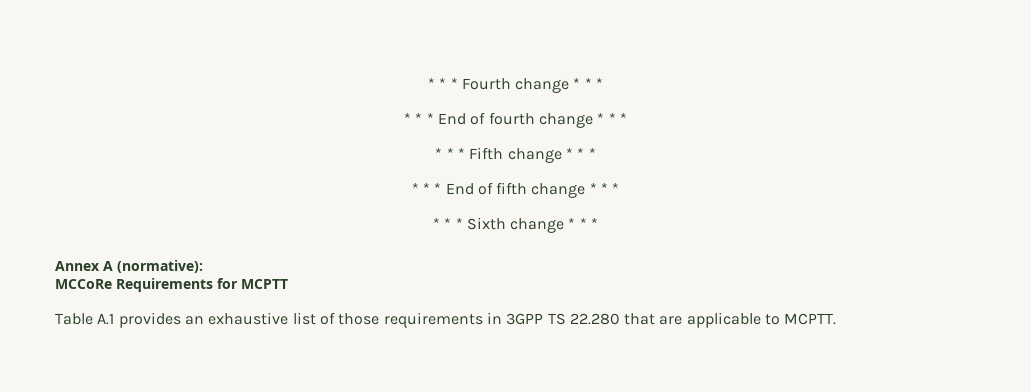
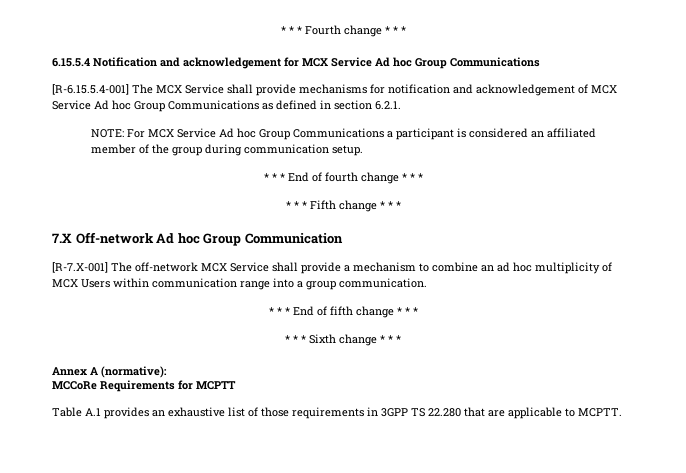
(604, 83) none -> [52,57,540,69] [52,84,617,96] [52,100,401,112] [91,128,597,140] [91,144,364,156] // 6.15.5.4 Notification and acknowledgement for MCX Service Ad hoc Group Communications // [R-6.15.5.4-001] The MCX Service shall provide mechanisms for notification and acknowledgement of MCX Service Ad hoc Group Communications as defined in section 6.2.1. // NOTE: For MCX Service Ad hoc Group Communications a participant is considered an affiliated member of the group during communication setup.
(596, 153) none -> [52,232,343,246] [52,262,612,274] [52,278,427,290] // 7.X Off-network Ad hoc Group Communication // [R-7.X-001] The off-network MCX Service shall provide a mechanism to combine an ad hoc multiplicity of MCX Users within communication range into a group communication.

